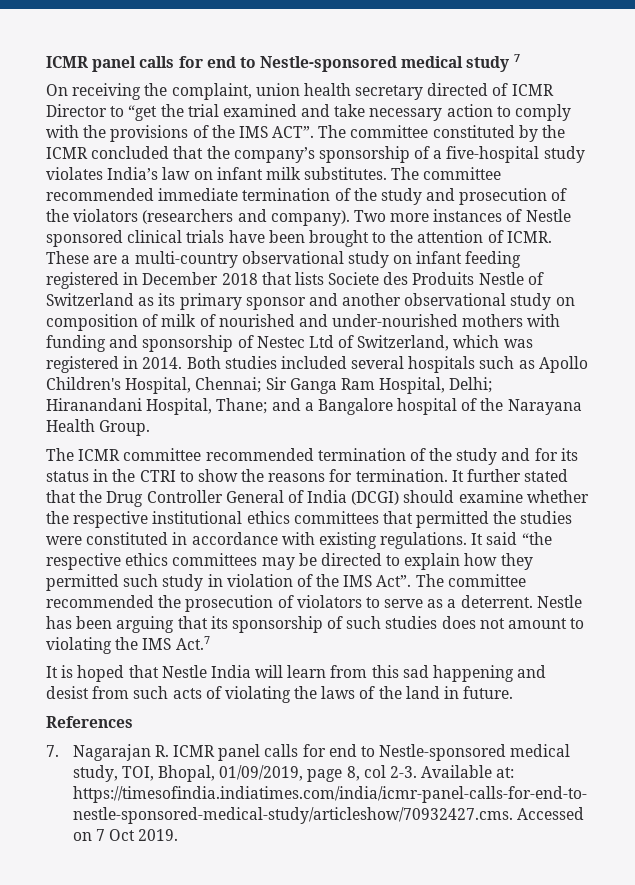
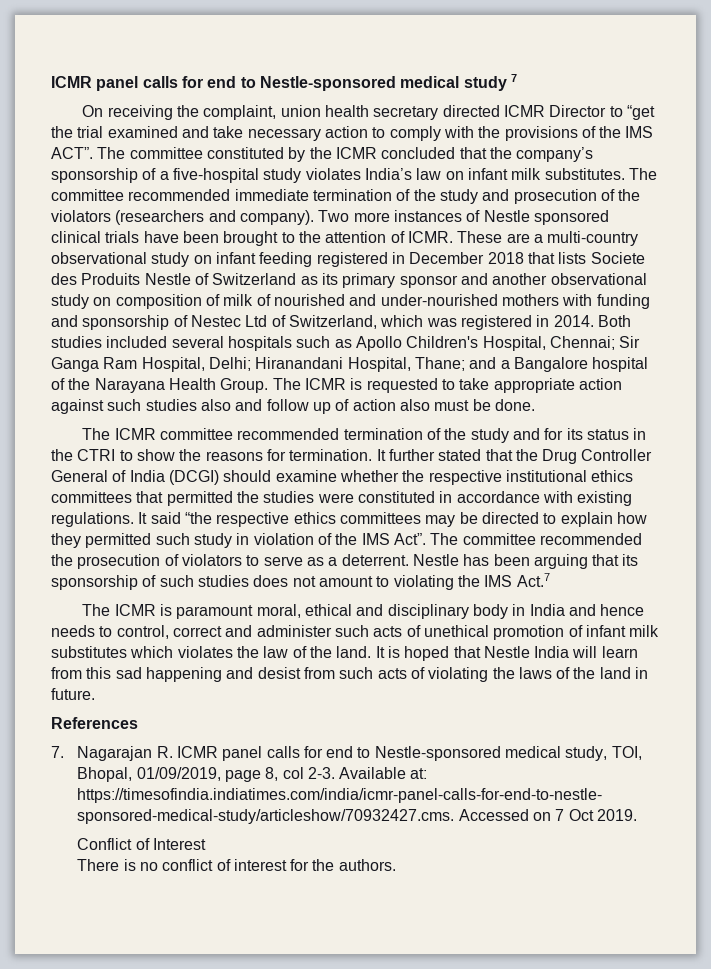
[492,83,509,96] of -> (500, 111) none
(151, 428) none -> [272,378,622,393] [51,399,535,414] The ICMR is requested to take appropriate action against such studies also and follow up of action also must be done.
(210, 643) none -> [82,604,645,619] [51,625,660,640] [51,646,372,658] The ICMR is paramount moral, ethical and disciplinary body in India and hence needs to control, correct and administer such acts of unethical promotion of infant milk substitutes which violates the law of the land.
(179, 835) none -> [77,838,206,850] [77,859,396,871] // Conflict of Interest // There is no conflict of interest for the authors.

